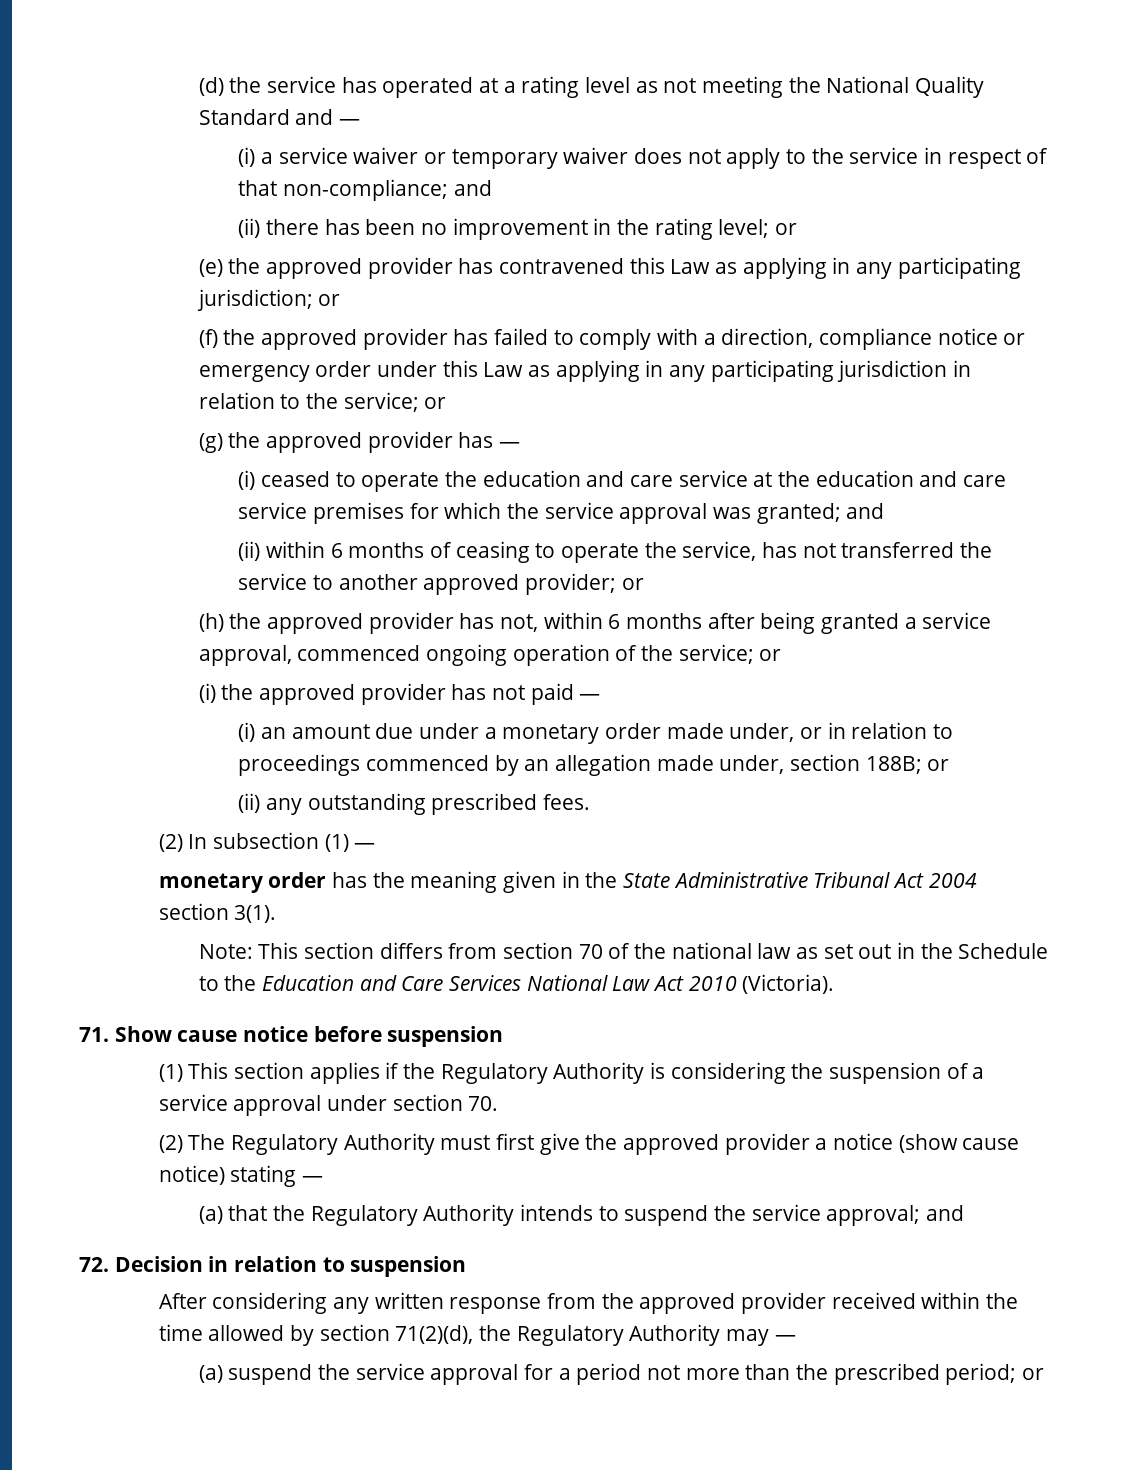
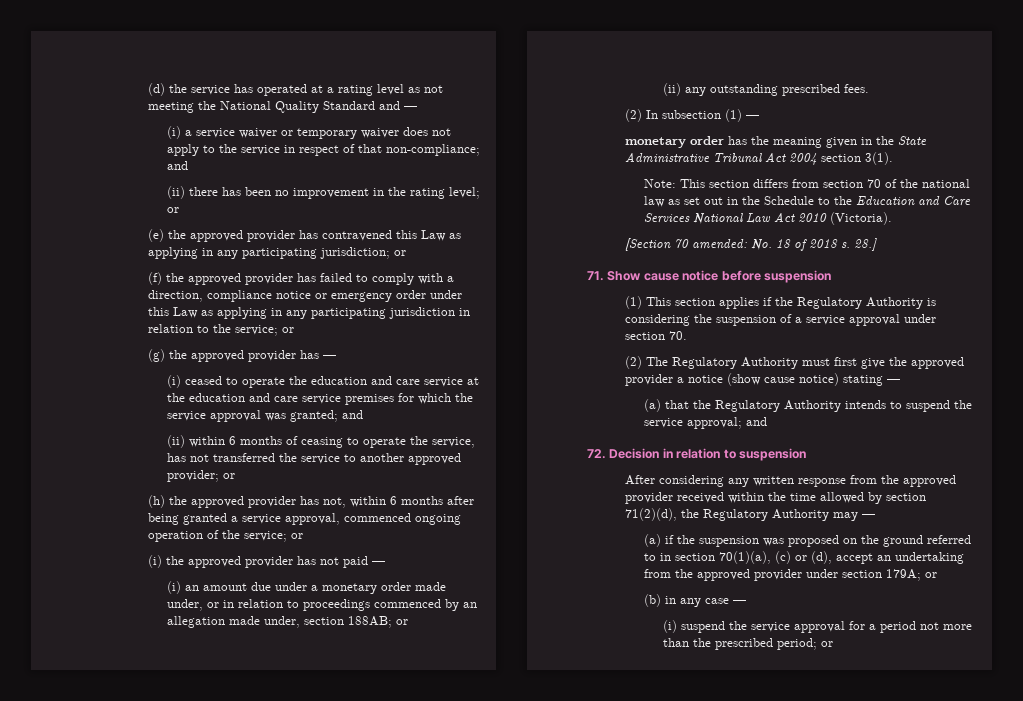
[865,756,922,774] 188B; -> [347,616,392,628] 188AB;
(835, 984) none -> [624,238,877,251] // [Section 70 amended: No. 18 of 2018 s. 28.]
(223, 1374) none -> [664,535,971,547] [643,551,964,564] [643,569,937,581] [643,594,746,607] [662,620,677,633] if the suspension was proposed on the ground referred to in section 70(1)(a), (c) or (d), accept an undertaking from the approved provider under section 179A; or // (b) in any case — // (i)

